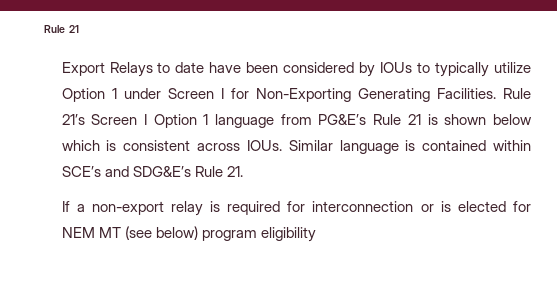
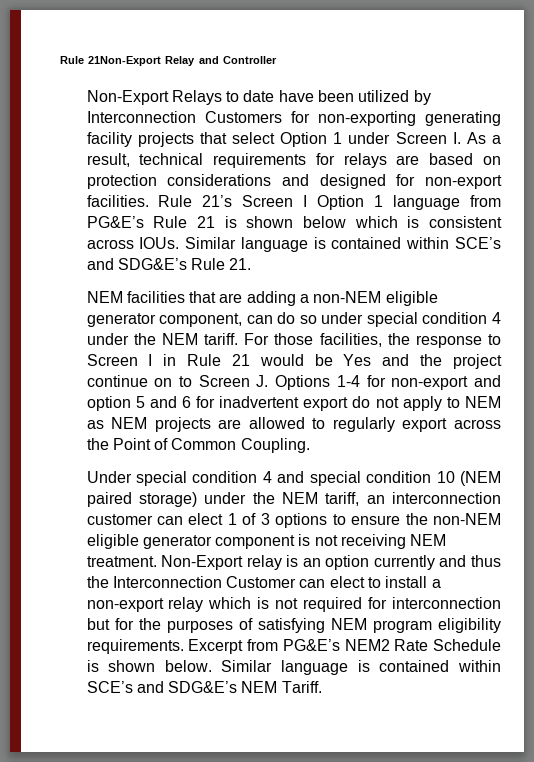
[43,25,79,33] [61,62,105,76] Rule 21 // Export -> [59,56,278,66] [86,90,169,105] Rule 21Non-Export Relay and Controller // Non-Export
[283,62,532,77] [61,88,496,102] considered by IOUs to typically utilize Option 1 under Screen I for Non-Exporting Generating Facilities. -> [358,90,431,105] [86,111,502,126] [86,132,502,147] [86,153,501,168] [86,174,503,189] [86,195,149,207] utilized by Interconnection Customers for non-exporting generating facility projects that select Option 1 under Screen I. As a result, technical requirements for relays are based on protection considerations and designed for non-export facilities.
[61,201,531,216] [61,226,316,242] If a non-export relay is required for interconnection or is elected for NEM MT (see below) program eligibility -> [86,291,438,306] [86,312,501,327] [86,333,502,348] [86,354,503,369] [86,375,502,390] [86,396,501,411] [86,417,501,432] [86,438,310,453] [86,471,501,486] [86,492,502,507] [86,513,501,528] [86,534,447,549] [86,555,501,570] [86,576,441,588] [86,597,502,612] [86,618,501,633] [86,639,501,654] [86,660,501,675] [86,681,322,693] NEM facilities that are adding a non-NEM eligible generator component, can do so under special condition 4 under the NEM tariff. For those facilities, the response to Screen I in Rule 21 would be Yes and the project continue on to Screen J. Options 1-4 for non-export and option 5 and 6 for inadvertent export do not apply to NEM as NEM projects are allowed to regularly export across the Point of Common Coupling. // Under special condition 4 and special condition 10 (NEM paired storage) under the NEM tariff, an interconnection customer can elect 1 of 3 options to ensure the non-NEM eligible generator component is not receiving NEM treatment. Non-Export relay is an option currently and thus the Interconnection Customer can elect to install a non-export relay which is not required for interconnection but for the purposes of satisfying NEM program eligibility requirements. Excerpt from PG&E’s NEM2 Rate Schedule is shown below. Similar language is contained within SCE’s and SDG&E’s NEM Tariff.

